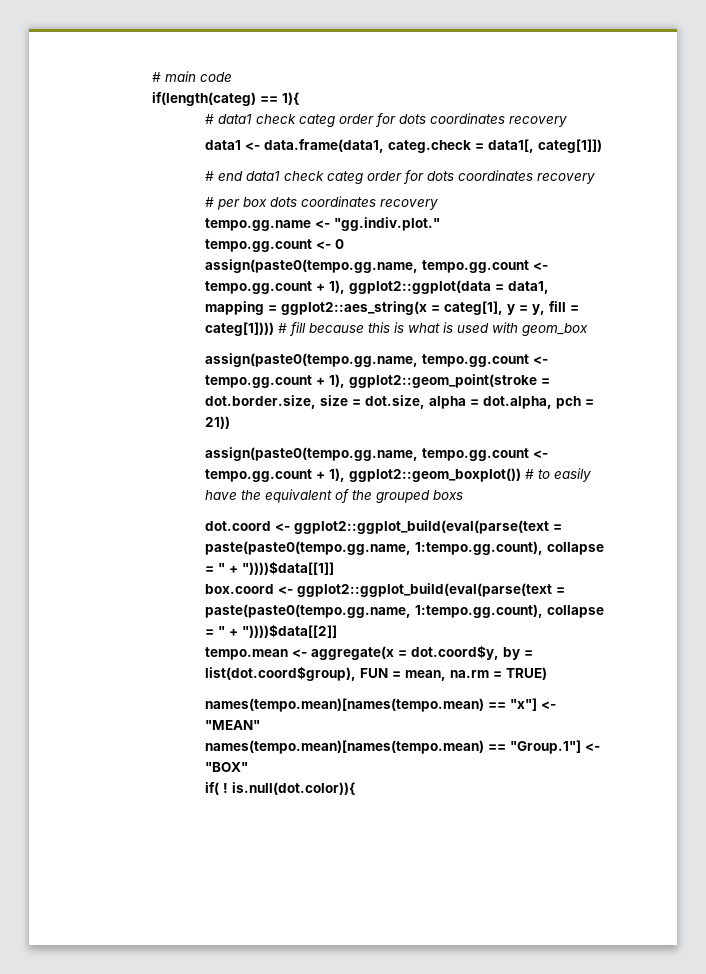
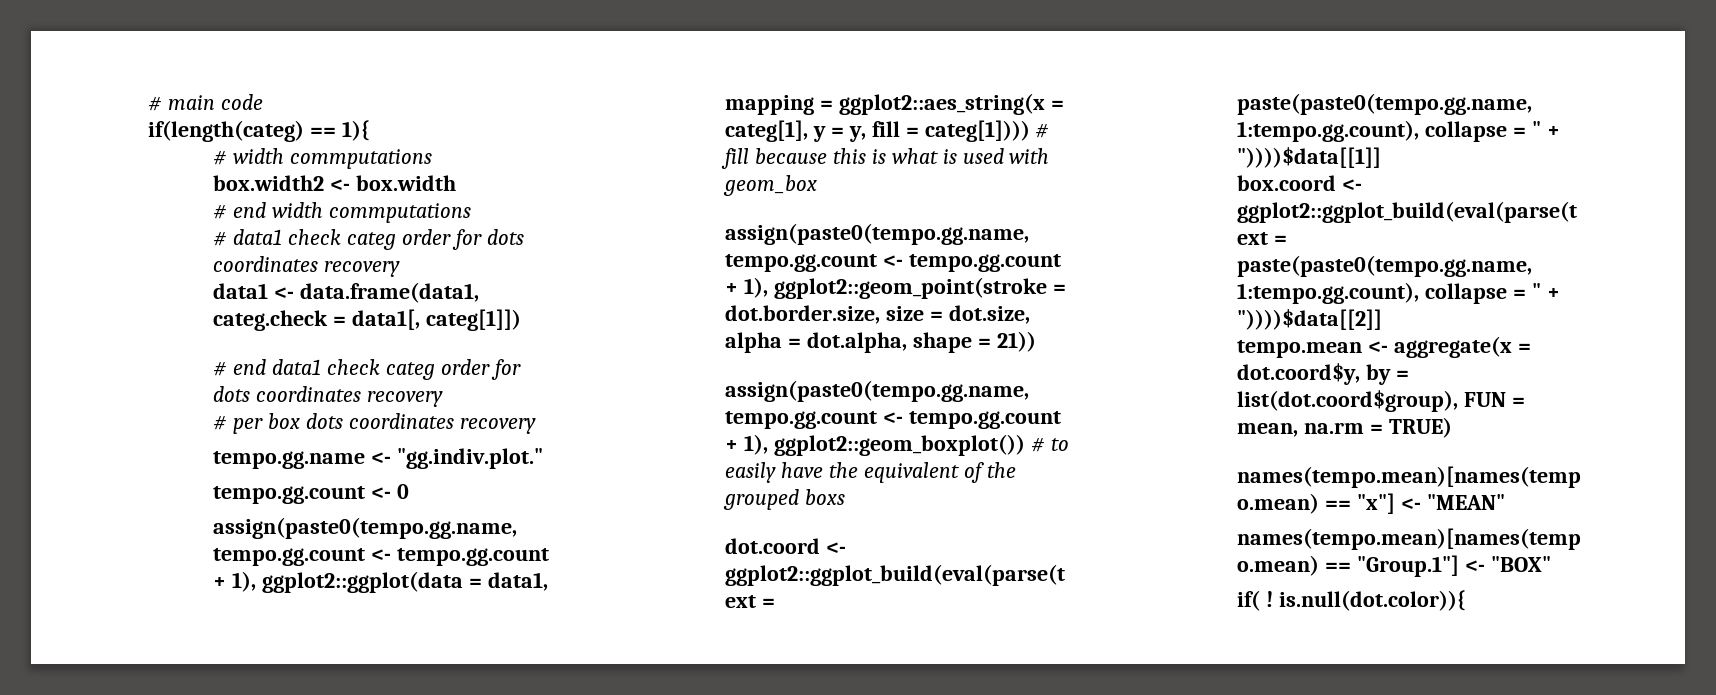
(300, 98) none -> [212,148,432,169] [212,175,456,191] [212,202,471,223] // # width commputations // box.width2 <- box.width // # end width commputations
[555,396,581,409] pch -> [912,332,972,353] shape

